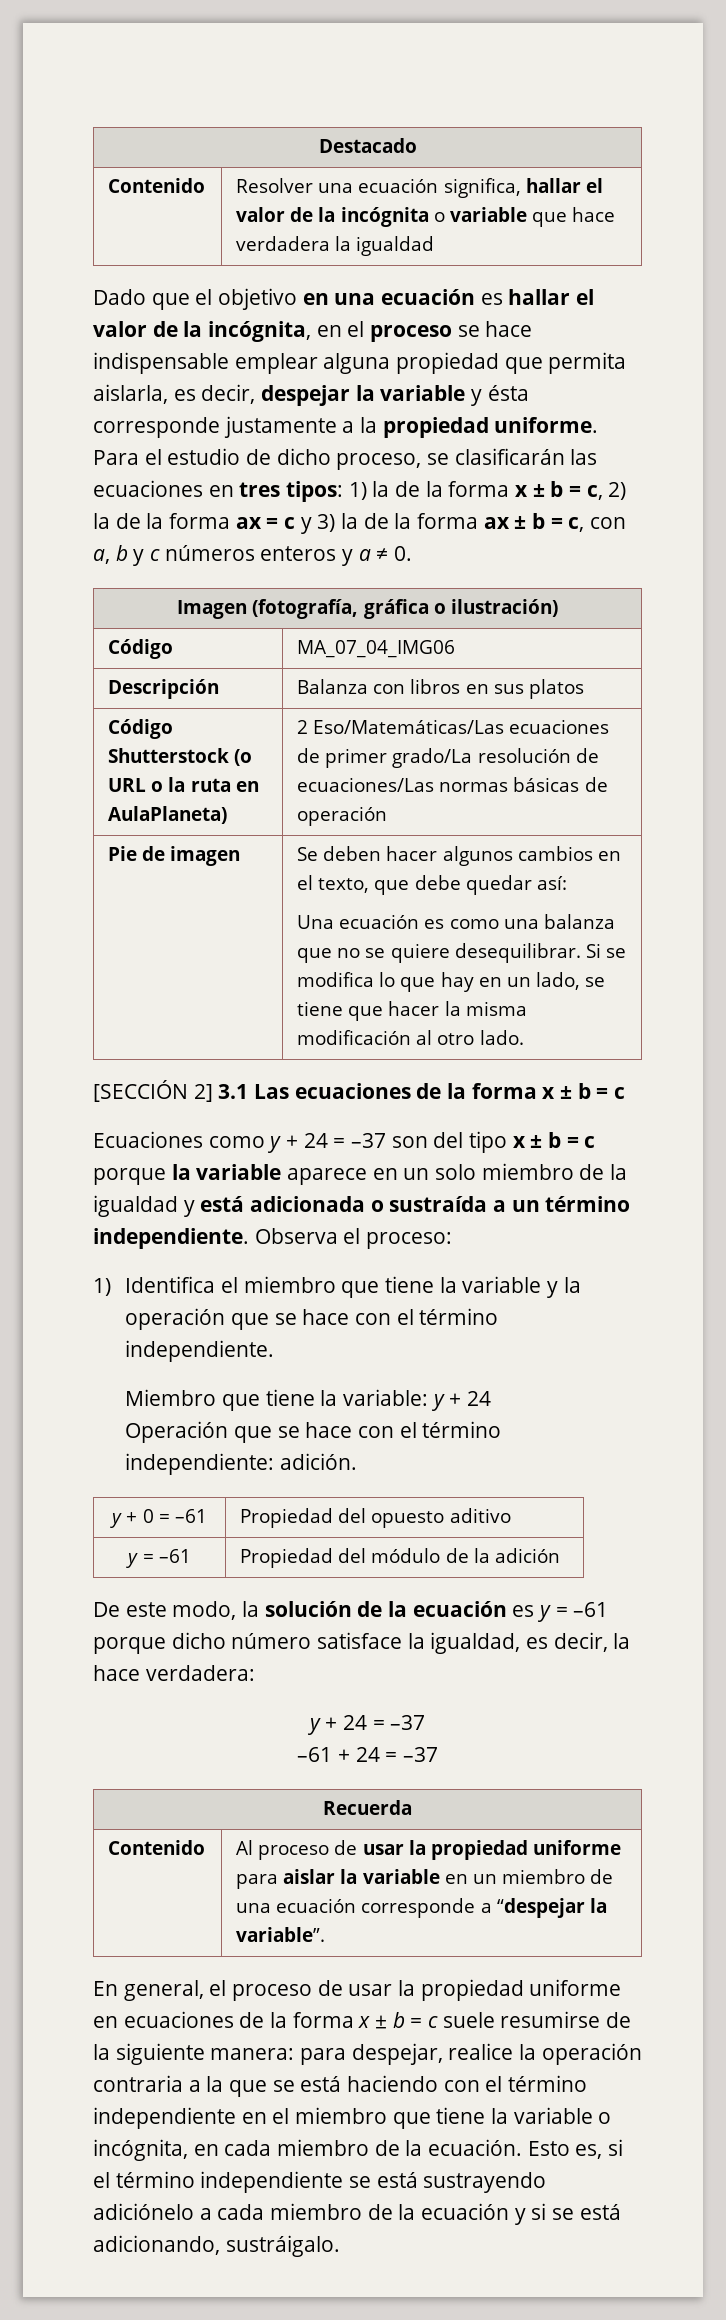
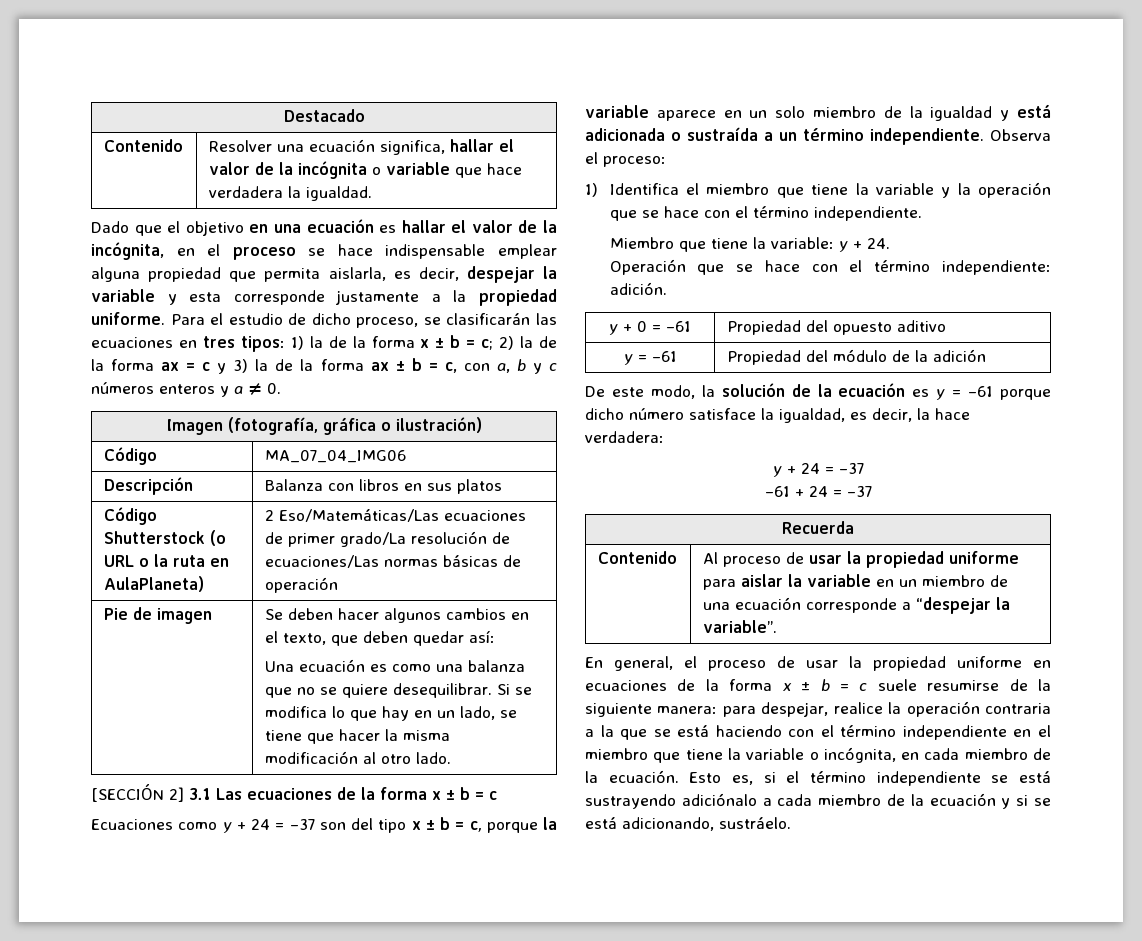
[356,236,435,256] igualdad -> [305,186,372,201] igualdad.
[487,385,529,401] ésta -> [189,292,222,302] esta
[586,485,603,500] c, -> [481,339,494,350] c;
[414,875,461,890] debe -> [362,631,408,643] deben
[584,1136,596,1148] c -> [469,821,482,832] c,
[467,1391,492,1406] 24 -> [866,238,890,249] 24.
[93,2203,194,2220] adiciónelo -> [681,793,757,806] adiciónalo
[225,2235,340,2257] sustráigalo. -> [719,817,791,829] sustráelo.

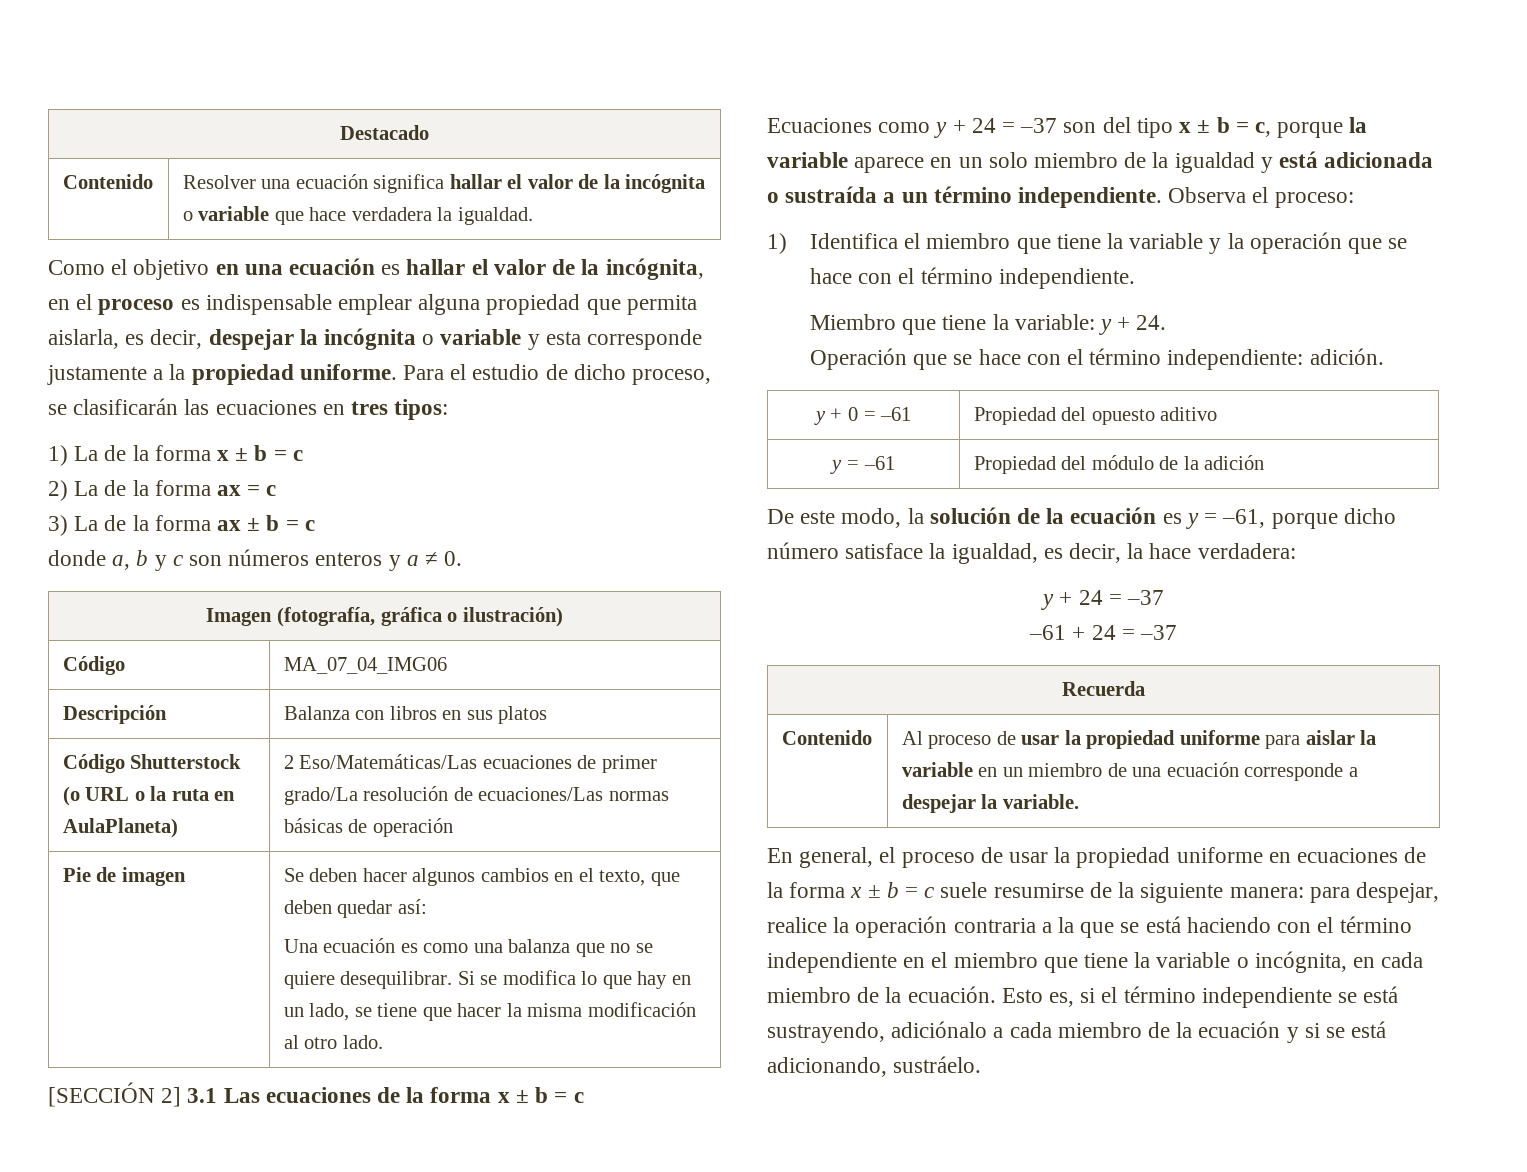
[379,140,445,155] significa, -> [373,174,445,193] significa
[91,221,162,236] Dado que -> [48,260,105,275] Como
[308,244,373,256] se hace -> [180,299,200,310] es
(557, 272) none -> [324,328,435,350] incógnita o
[290,335,534,350] 1) la de la forma x ± b = c; 2) la -> [48,445,303,466] [48,480,99,501] // 1) La de la forma x ± b = c // 2) La
[217,359,269,374] y 3) la -> [48,515,99,536] // 3) La
[444,362,490,373] c, con -> [304,520,315,531] [48,550,106,566] c // donde
(558, 367) none -> [189,555,223,566] son
[968,386,994,397] –61 -> [1222,509,1266,528] –61,
[915,597,1010,614] [702,620,777,633] “despejar la variable”. -> [901,794,1079,813] despejar la variable.
[585,794,676,809] sustrayendo -> [767,1022,885,1043] sustrayendo,

